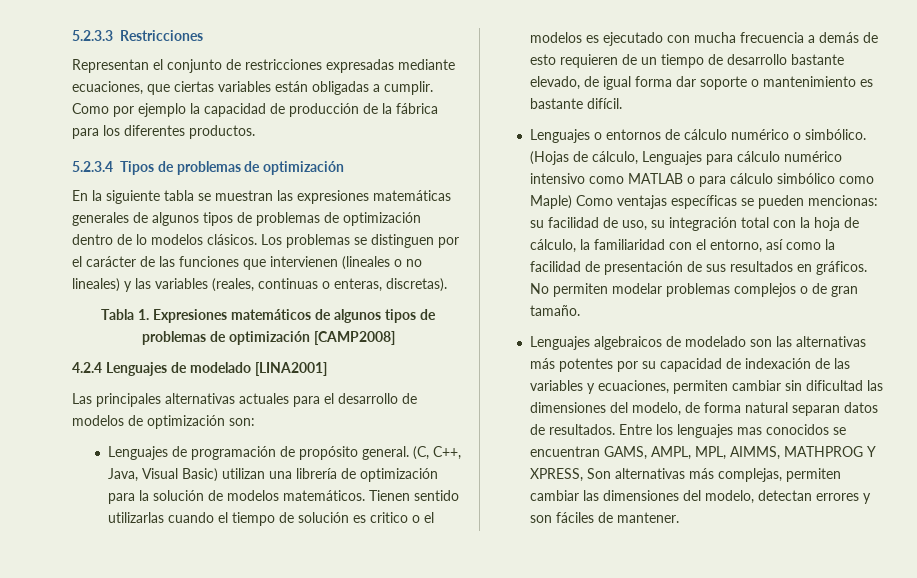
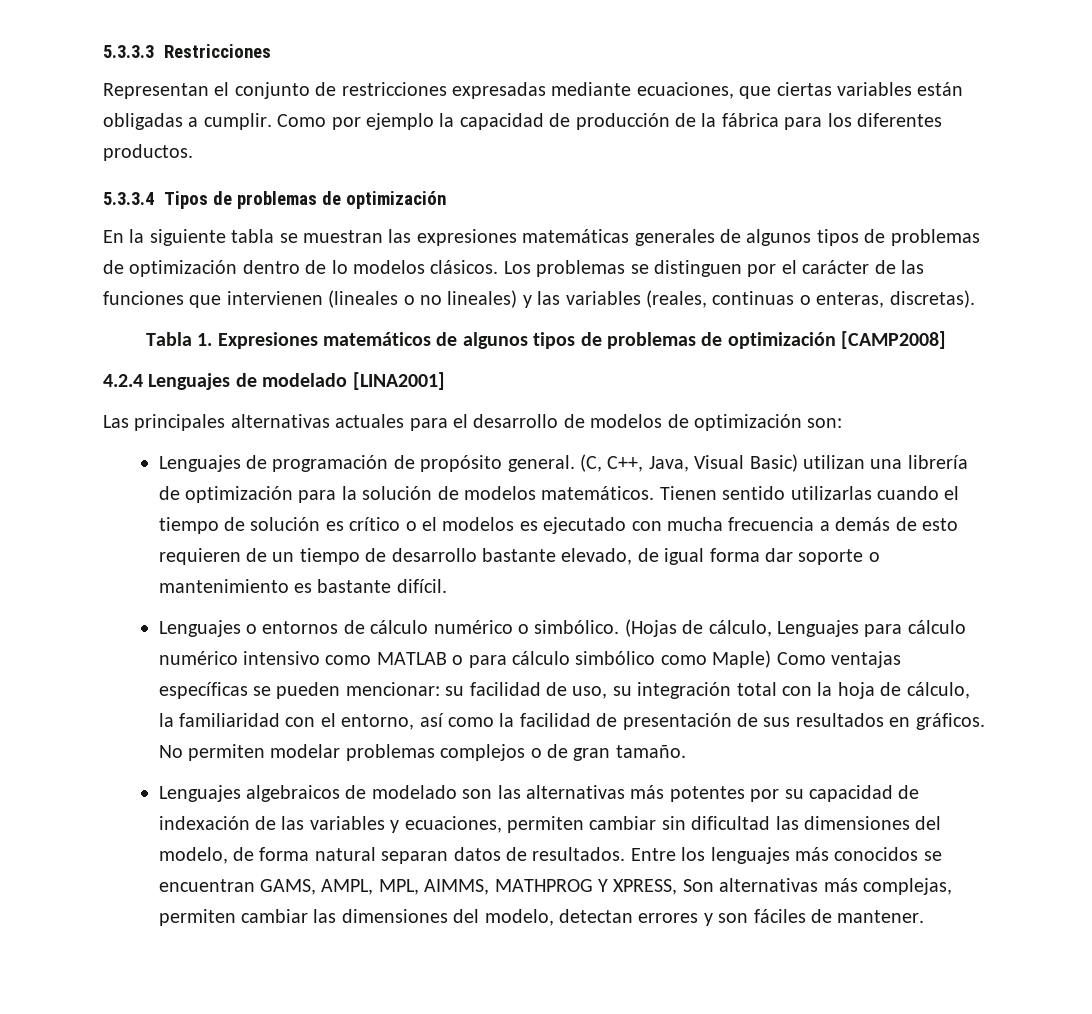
[72,30,113,41] 5.2.3.3 -> [103,45,154,58] 5.3.3.3
[72,161,113,172] 5.2.3.4 -> [103,192,154,205] 5.3.3.4
[369,512,408,523] critico -> [349,517,401,531] crítico
[807,195,878,206] mencionas: -> [345,682,440,696] mencionar:
[736,427,762,435] mas -> [794,847,829,861] más

